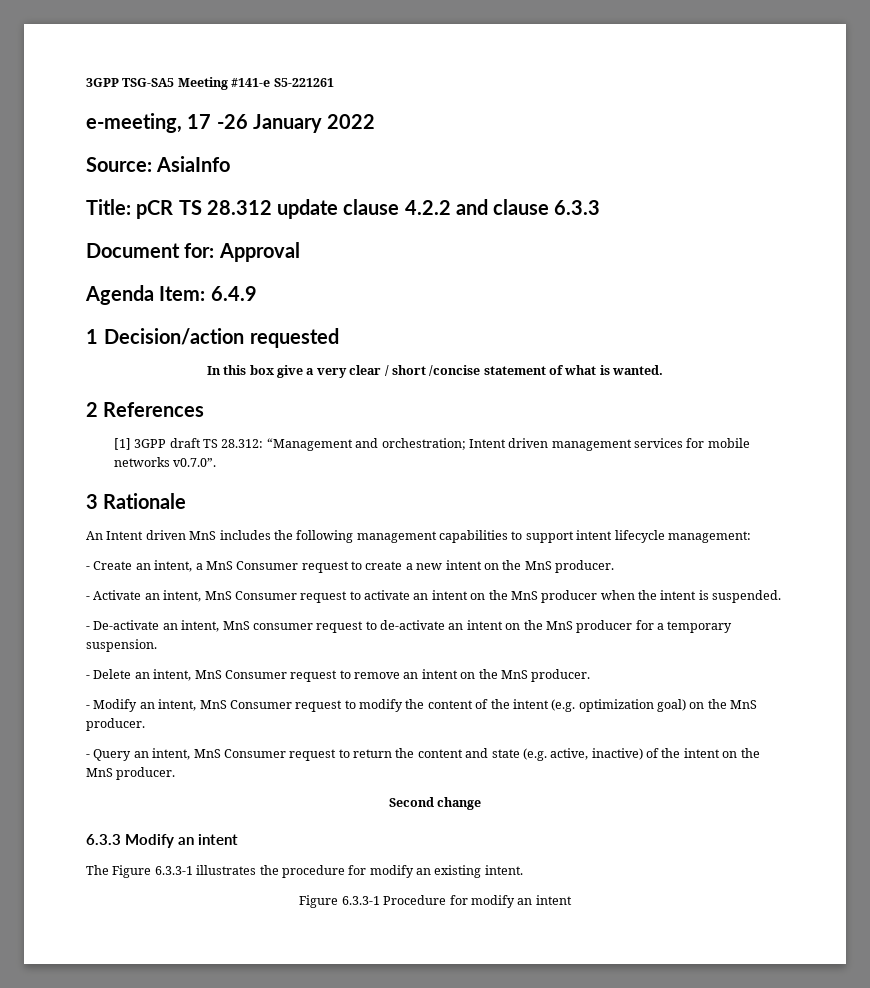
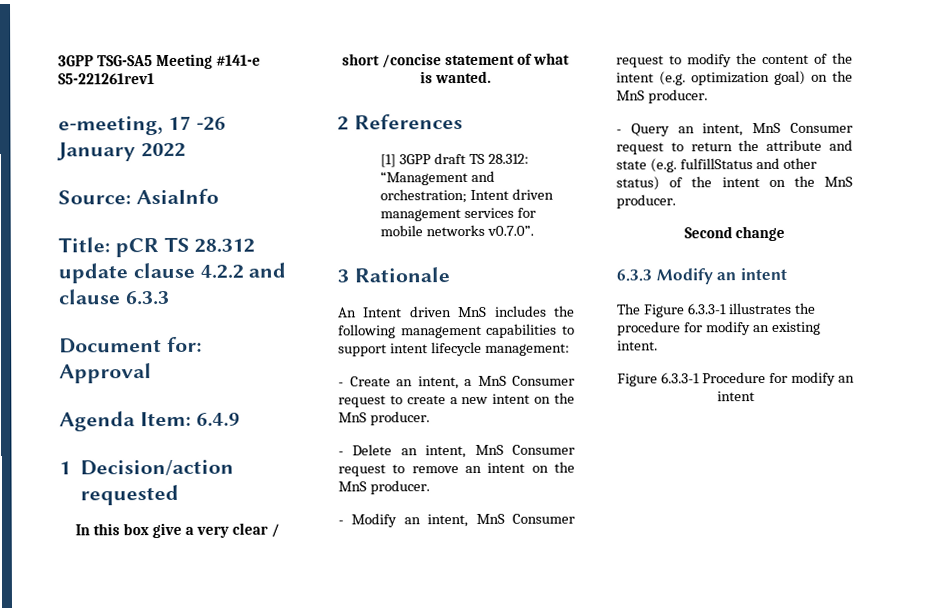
[273,78,334,87] S5-221261 -> [58,73,155,85] S5-221261rev1
[86,590,782,603] [86,620,733,633] [86,639,157,652] // - Activate an intent, MnS Consumer request to activate an intent on the MnS producer when the intent is suspended. // - De-activate an intent, MnS consumer request to de-activate an intent on the MnS producer for a temporary suspension. -> (430, 418) none
[417,749,463,758] content -> [766,139,823,152] attribute
[550,748,643,760] active, inactive) -> [679,157,817,170] [616,176,660,191] fulfillStatus and other status)

